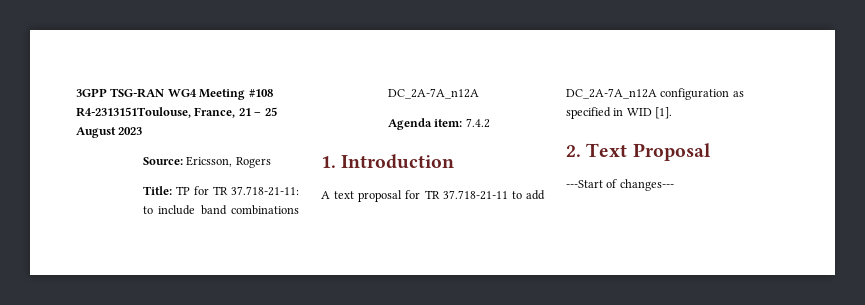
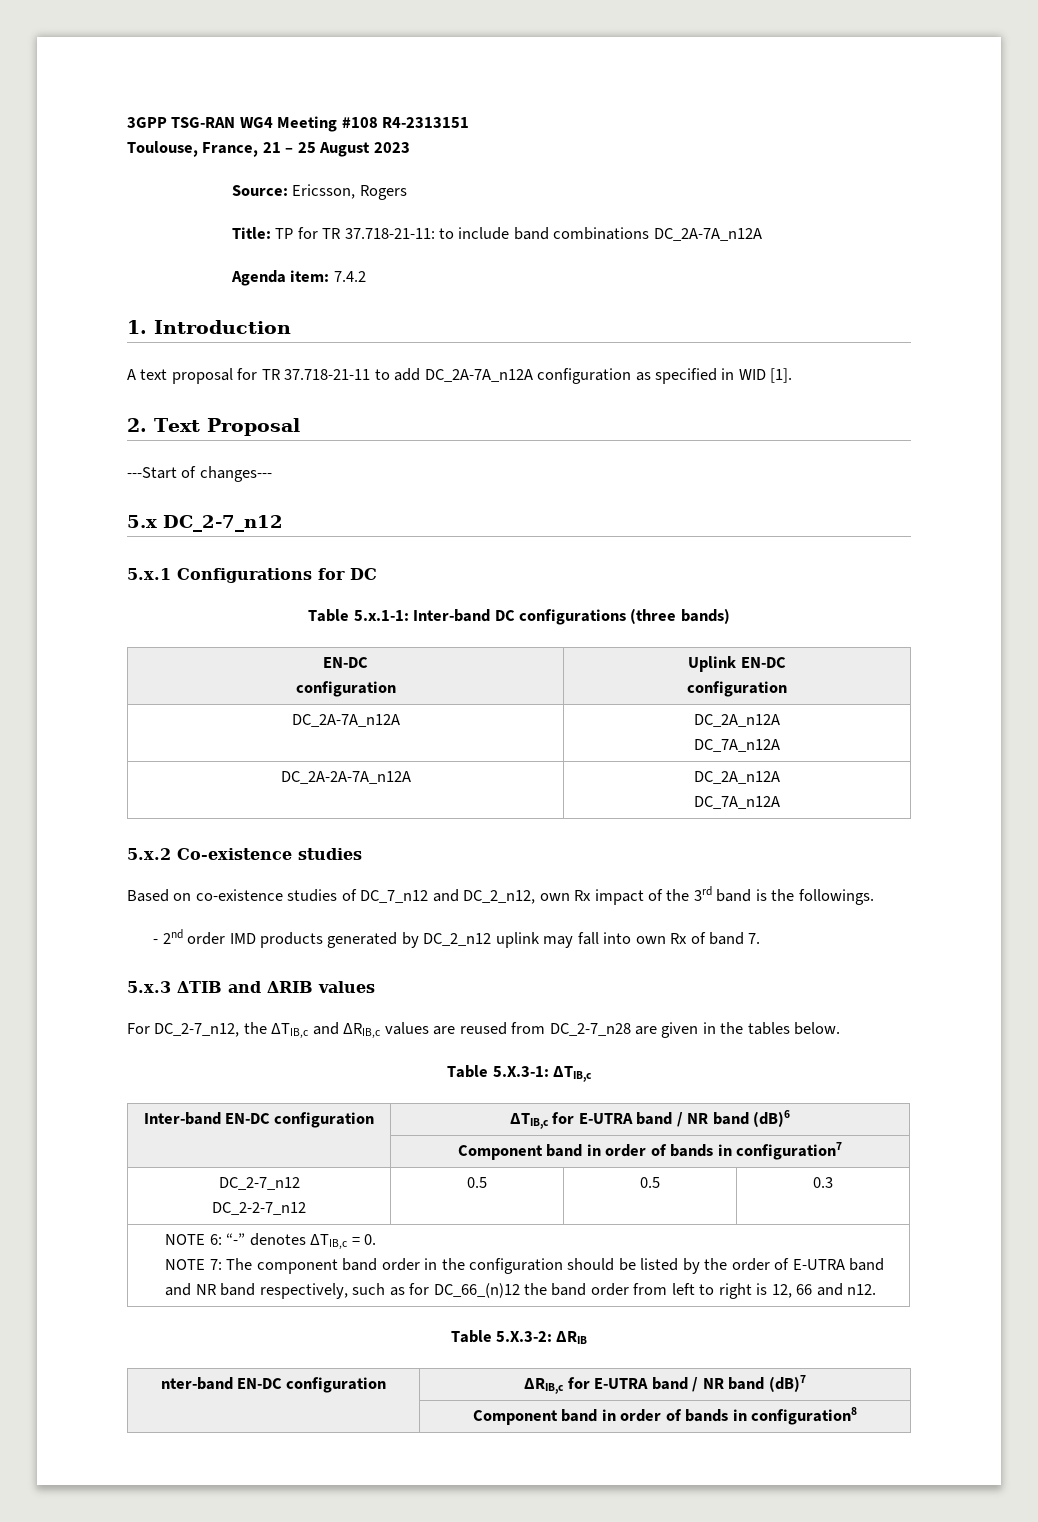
[76,107,191,118] R4-2313151Toulouse, -> [382,117,470,128] [127,141,198,157] R4-2313151 // Toulouse,
(674, 185) none -> [127,515,283,532] [127,568,377,583] [308,608,730,625] [323,657,368,668] [295,681,396,697] [688,656,786,672] [687,681,787,697] [291,714,400,727] [694,714,780,727] [694,739,780,752] [280,771,411,784] [694,771,780,784] [694,796,780,809] [127,848,362,860] [127,886,874,905] [153,929,761,948] [127,981,375,993] [127,1022,841,1038] [447,1065,592,1082] [143,1112,375,1128] [509,1110,791,1129] [457,1142,843,1160] [218,1177,300,1190] [212,1202,306,1215] [467,1177,487,1188] [640,1177,660,1188] [813,1177,833,1188] [165,1233,377,1249] [165,1258,885,1274] [165,1283,877,1299] [450,1330,588,1344] [160,1377,387,1393] [524,1375,806,1394] [472,1407,858,1425] // 5.x DC_2-7_n12 // 5.x.1 Configurations for DC // Table 5.x.1-1: Inter-band DC configurations (three bands) // EN-DC // configuration | Uplink EN-DC // configuration // DC_2A-7A_n12A | DC_2A_n12A // DC_7A_n12A // DC_2A-2A-7A_n12A | DC_2A_n12A // DC_7A_n12A // 5.x.2 Co-existence studies // Based on co-existence studies of DC_7_n12 and DC_2_n12, own Rx impact of the 3rd band is the followings. // - 2nd order IMD products generated by DC_2_n12 uplink may fall into own Rx of band 7. // 5.x.3 ∆TIB and ∆RIB values // For DC_2-7_n12, the ΔTIB,c and ΔRIB,c values are reused from DC_2-7_n28 are given in the tables below. // Table 5.X.3-1: ΔTIB,c // Inter-band EN-DC configuration | ΔTIB,c for E-UTRA band / NR band (dB)6 // | Component band in order of bands in configuration7 // DC_2-7_n12 // DC_2-2-7_n12 | 0.5 | 0.5 | 0.3 // NOTE 6: “-” denotes ΔTIB,c = 0. // NOTE 7: The component band order in the configuration should be listed by the order of E-UTRA band and NR band respectively, such as for DC_66_(n)12 the band order from left to right is 12, 66 and n12. // Table 5.X.3-2: ΔRIB // nter-band EN-DC configuration | ΔRIB,c for E-UTRA band / NR band (dB)7 // | Component band in order of bands in configuration8

